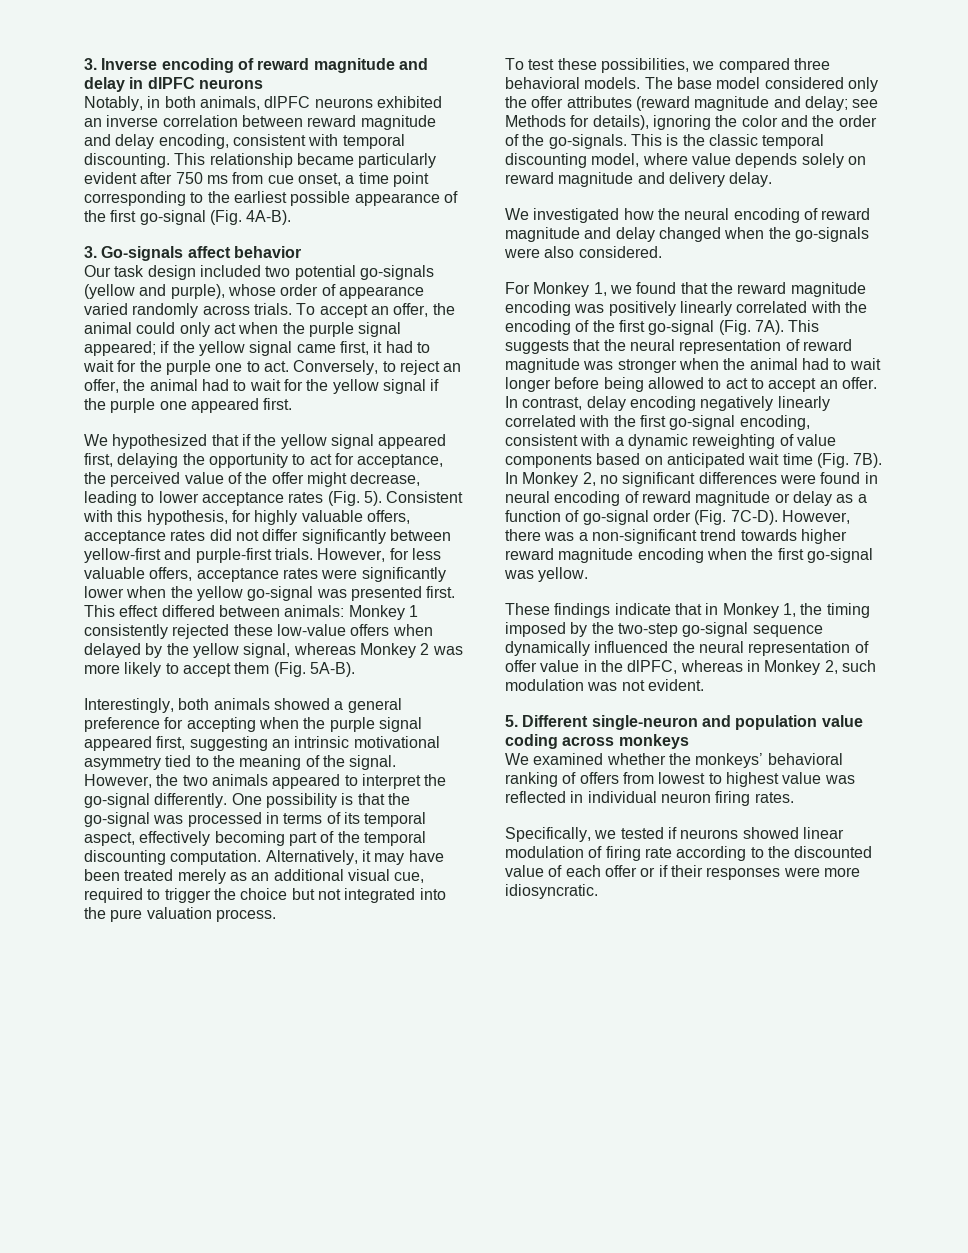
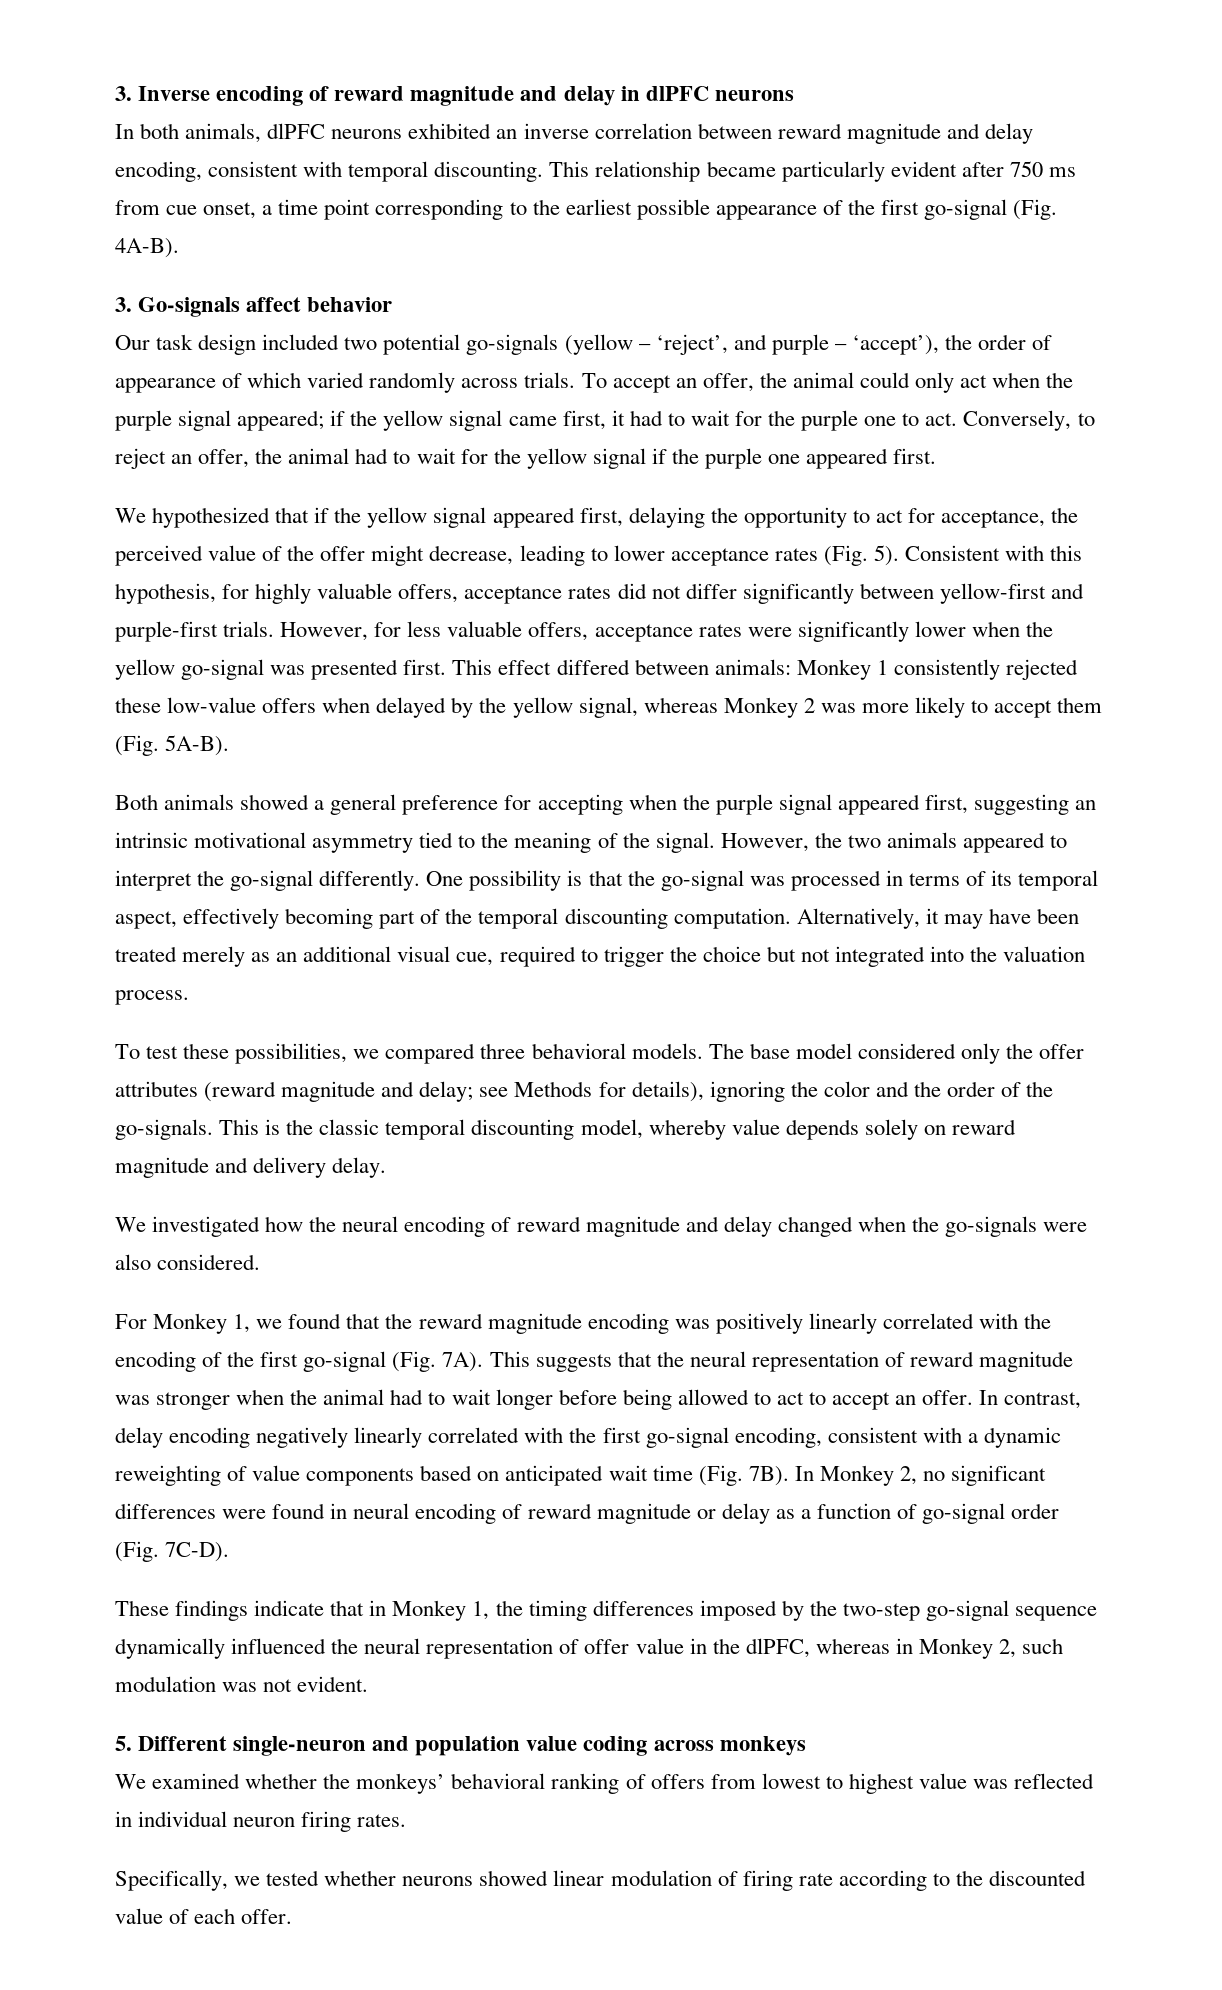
[84,96,161,111] Notably, in -> [115,124,134,139] In
[139,284,276,299] and purple), whose -> [638,334,973,355] – ‘reject’, and purple – ‘accept’), the
(424, 292) none -> [222,372,302,388] of which
[84,698,210,713] Interestingly, both -> [115,794,158,810] Both
[110,909,143,922] pure -> (998, 954) none
[642,153,688,165] where -> [648,1119,726,1140] whereby
[781,510,850,524] [505,529,847,544] [505,548,873,563] [504,567,589,582] However, there was a non-significant trend towards higher reward magnitude encoding when the first go-signal was yellow. -> (230, 1552) none
(870, 610) none -> [592,1600,694,1616] differences
[667,827,677,839] if -> [324,1870,397,1886] whether
[604,865,860,880] [505,884,598,899] offer or if their responses were more idiosyncratic. -> [241,1909,293,1924] offer.

